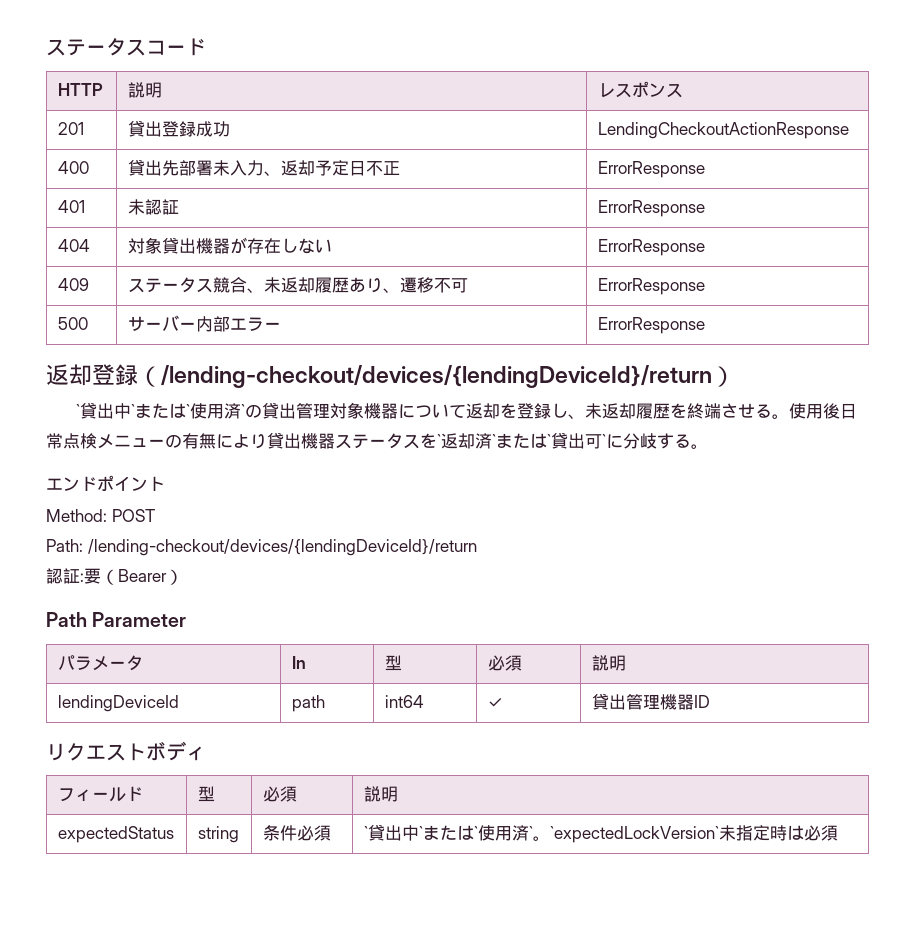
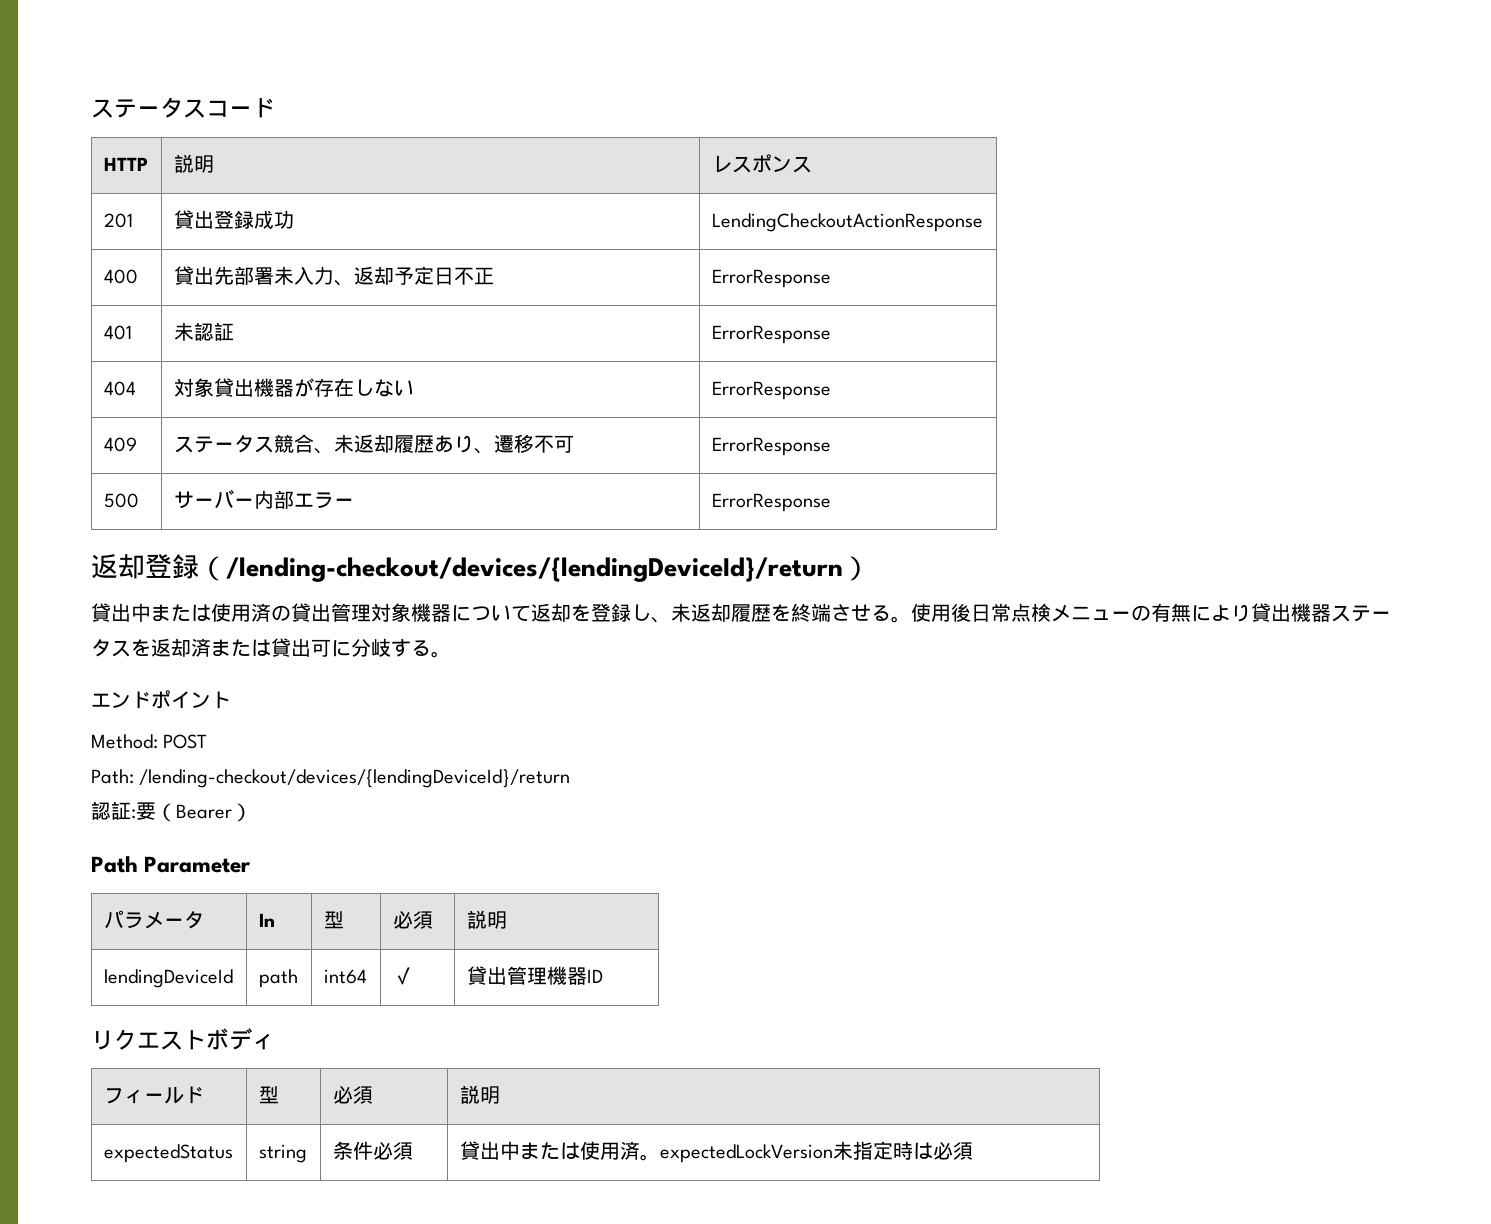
[75,402,245,419] `貸出中`または`使用済` -> [91,603,271,622] 貸出中または使用済
[437,432,606,449] `返却済`または`貸出可` -> [151,638,331,657] 返却済または貸出可
[363,824,719,843] `貸出中`または`使用済`。`expectedLockVersion` -> [459,1141,833,1163] 貸出中または使用済。expectedLockVersion

